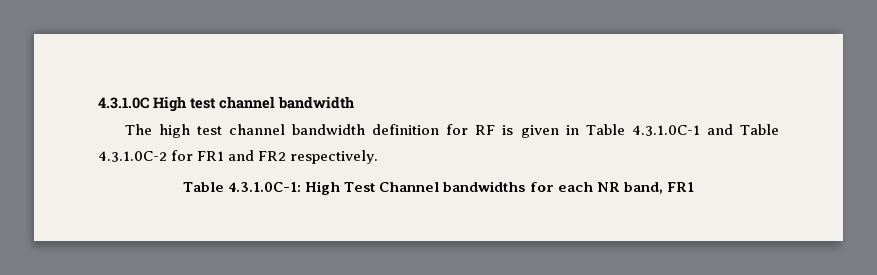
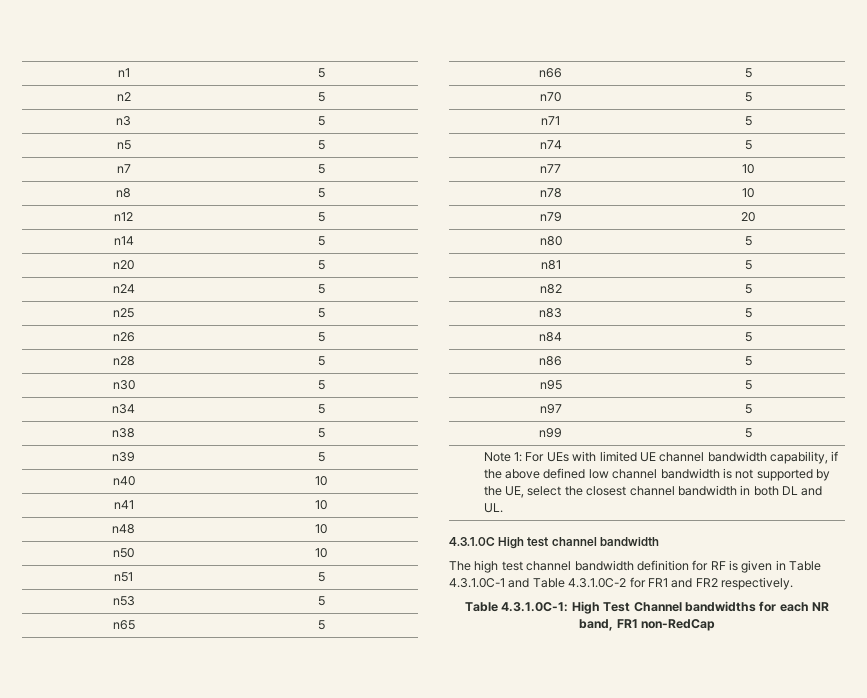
(98, 103) none -> [117,68,130,77] [317,68,325,78] [116,92,131,101] [317,92,325,102] [116,116,131,126] [317,116,325,126] [116,140,131,150] [317,140,325,150] [116,164,131,173] [317,164,325,174] [116,188,131,198] [317,188,325,198] [114,212,133,221] [317,212,325,222] [113,236,134,245] [317,236,325,246] [113,260,134,270] [317,260,325,270] [112,284,135,293] [317,284,325,294] [113,308,134,318] [317,308,325,318] [112,332,135,342] [317,332,325,342] [112,356,135,366] [317,356,325,366] [112,380,135,390] [317,380,325,390] [112,404,135,414] [317,404,325,414] [112,428,135,438] [317,428,325,438] [112,452,135,462] [317,452,325,462] [112,476,135,486] [315,476,327,486] [113,500,134,509] [315,500,327,510] [112,524,135,534] [315,524,327,534] [113,548,134,558] [315,548,327,558] [114,572,133,582] [317,572,325,582] [112,596,135,606] [317,596,325,606] [112,620,135,630] [317,620,325,630] [539,68,562,78] [744,68,752,78] [540,92,561,102] [744,92,752,102] [541,116,560,125] [744,116,752,126] [539,140,562,149] [744,140,752,150] [540,164,561,173] [742,164,754,174] [539,188,562,198] [742,188,754,198] [539,212,562,222] [741,212,755,222] [539,236,562,246] [744,236,752,246] [540,260,561,270] [744,260,752,270] [539,284,562,294] [744,284,752,294] [539,308,562,318] [744,308,752,318] [539,332,562,342] [744,332,752,342] [539,356,562,366] [744,356,752,366] [539,380,562,390] [744,380,752,390] [539,404,562,414] [744,404,752,414] [539,428,562,438] [744,428,752,438] [483,451,839,464] [483,468,830,481] [483,485,823,498] [483,503,503,513] n1 | 5 // n2 | 5 // n3 | 5 // n5 | 5 // n7 | 5 // n8 | 5 // n12 | 5 // n14 | 5 // n20 | 5 // n24 | 5 // n25 | 5 // n26 | 5 // n28 | 5 // n30 | 5 // n34 | 5 // n38 | 5 // n39 | 5 // n40 | 10 // n41 | 10 // n48 | 10 // n50 | 10 // n51 | 5 // n53 | 5 // n65 | 5 // n66 | 5 // n70 | 5 // n71 | 5 // n74 | 5 // n77 | 10 // n78 | 10 // n79 | 20 // n80 | 5 // n81 | 5 // n82 | 5 // n83 | 5 // n84 | 5 // n86 | 5 // n95 | 5 // n97 | 5 // n99 | 5 // Note 1: For UEs with limited UE channel bandwidth capability, if the above defined low channel bandwidth is not supported by the UE, select the closest channel bandwidth in both DL and UL. //
(694, 187) none -> [640,619,715,631] non-RedCap

